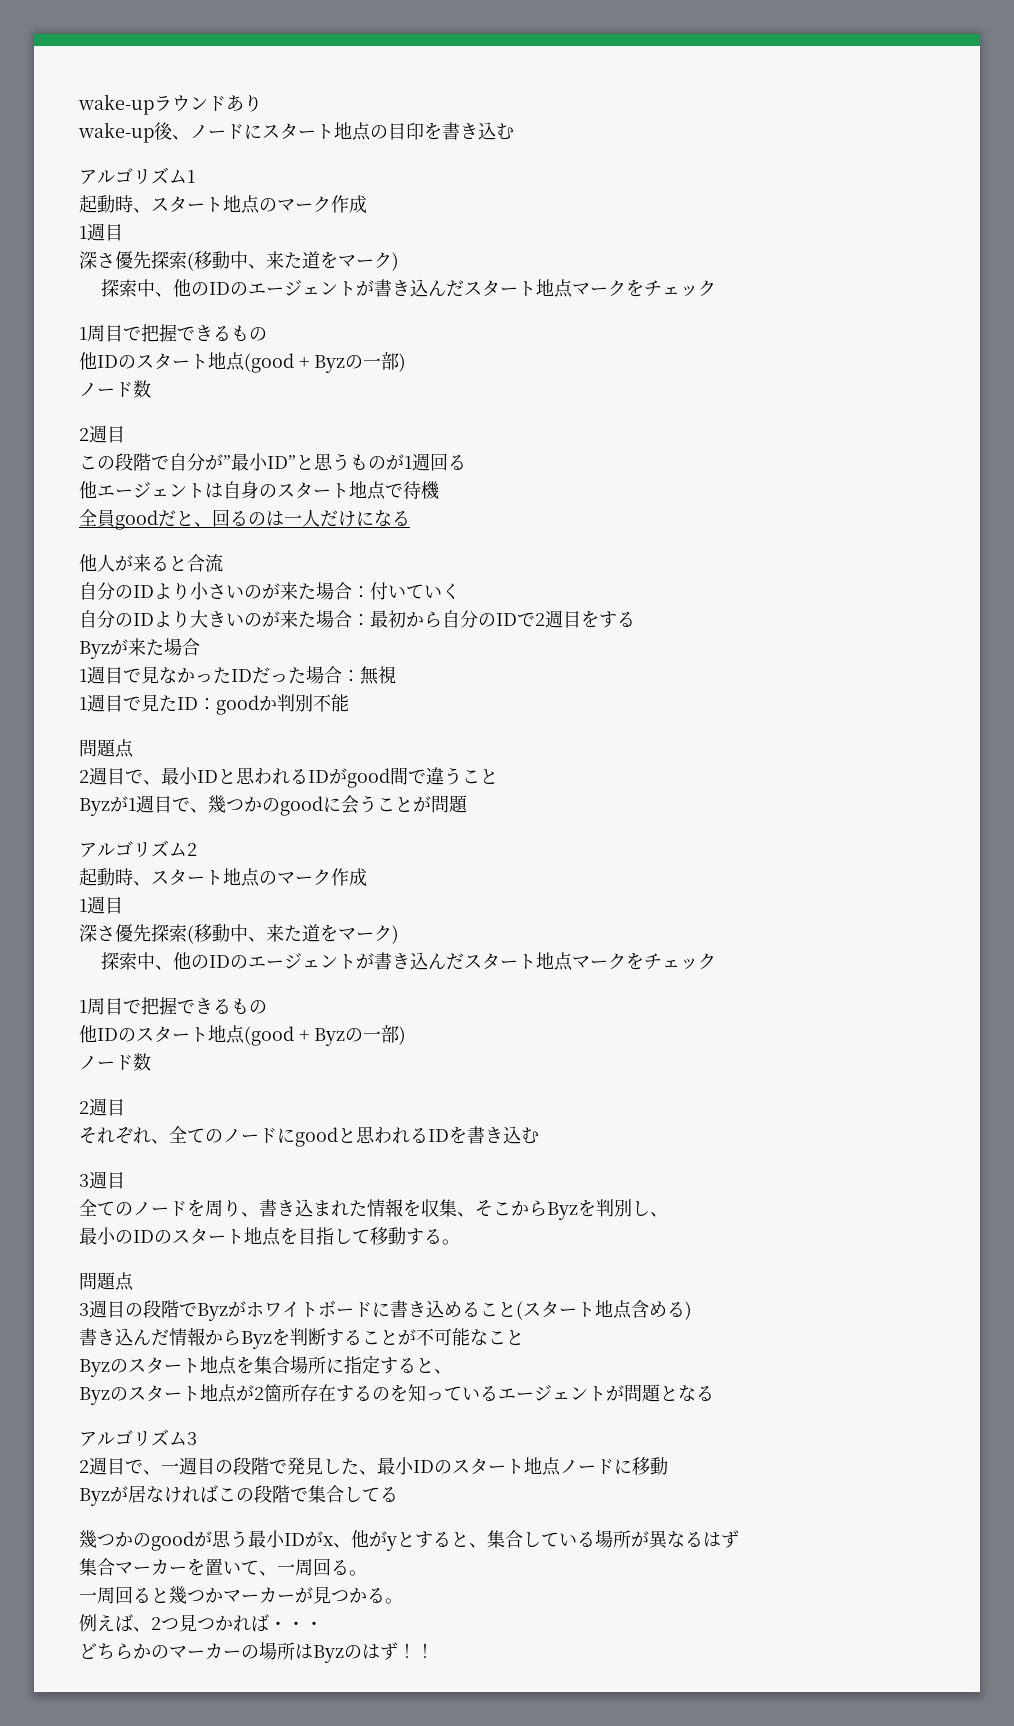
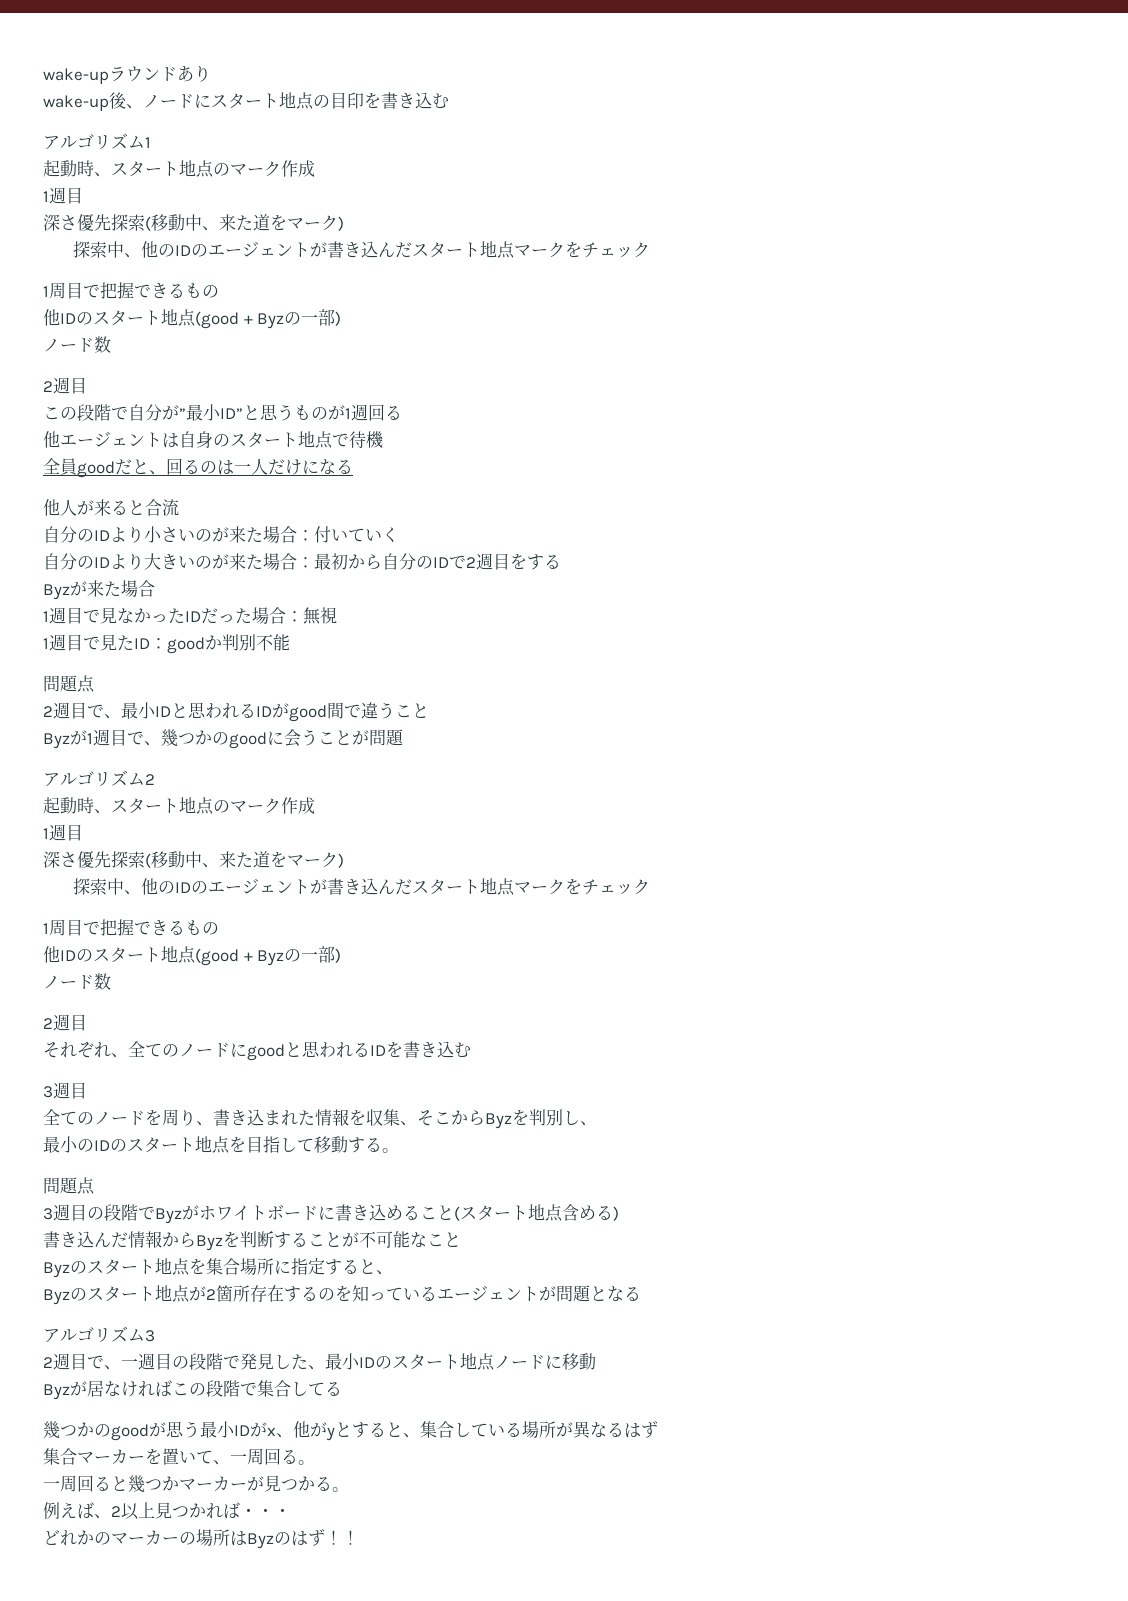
[161,1618,179,1630] つ -> [121,1502,155,1520] 以上
[97,1643,133,1660] ちら -> [60,1530,77,1546] れ

